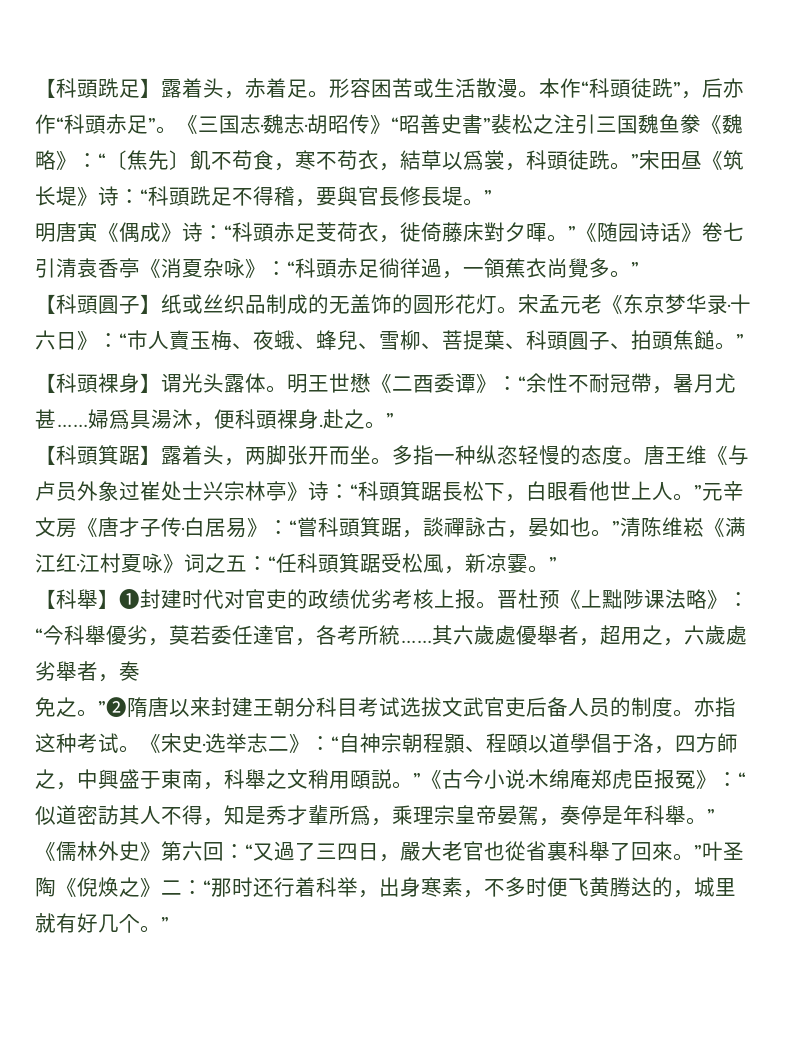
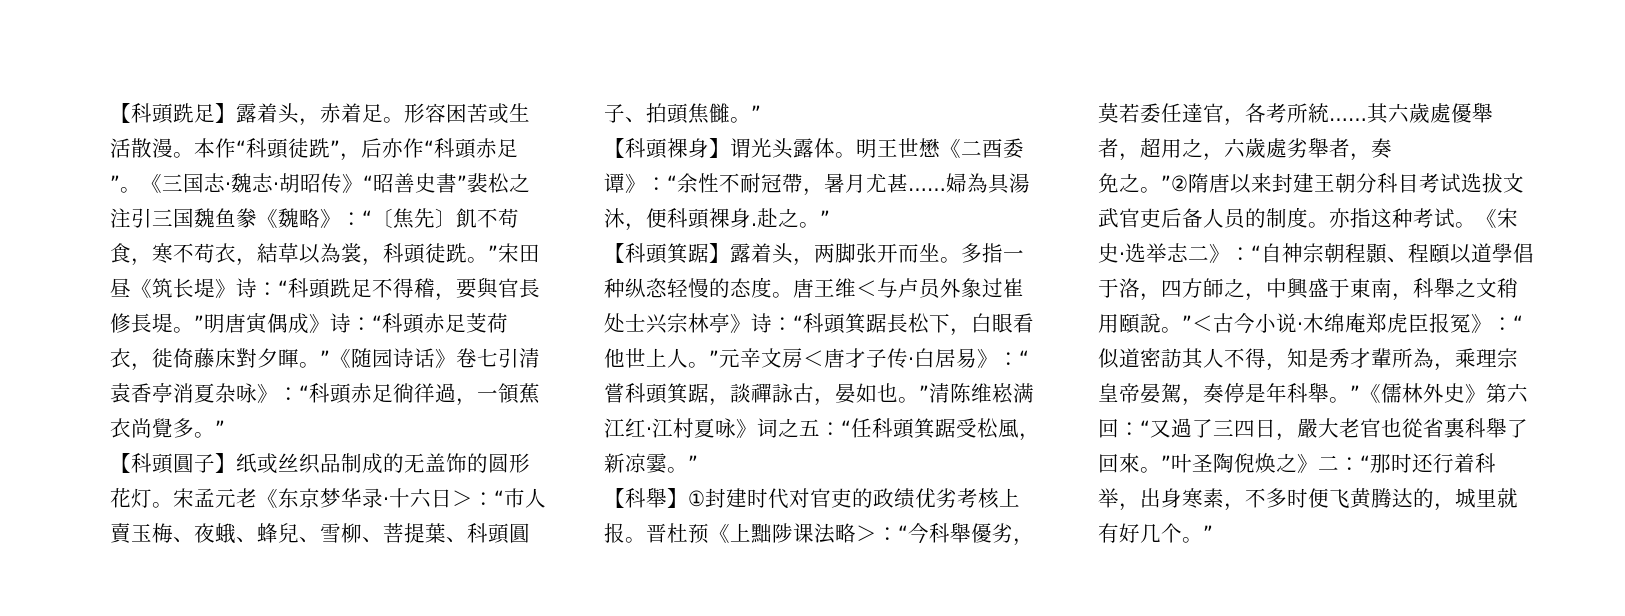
[463,150,484,171] 爲 -> [320,243,341,263] 為
[35,222,119,242] // 明唐寅《 -> [204,313,268,334] 明唐寅
[140,258,161,278] 《 -> (173, 393) none
[77,330,98,350] 》 -> [452,490,473,506] ＞
[694,330,715,350] 䭔 -> [709,103,730,123] 雠
[109,409,130,430] 爲 -> [967,173,988,193] 為
[707,445,728,465] 《 -> [856,280,877,296] ＜
[77,517,98,537] 《 -> [803,350,824,366] ＜
[704,517,725,537] 《 -> (1013, 393) none
[119,589,140,609] ❶ -> [688,490,705,507] ①
[707,589,728,609] 》 -> [856,525,877,541] ＞
[98,697,127,717] ”❷ -> [1161,175,1188,192] ”②
[371,769,442,789] 説。”《 -> [1140,313,1213,333] 說。”＜
[350,805,371,826] 爲 -> [1413,348,1434,368] 為
[56,877,77,897] 《 -> (1234, 463) none

